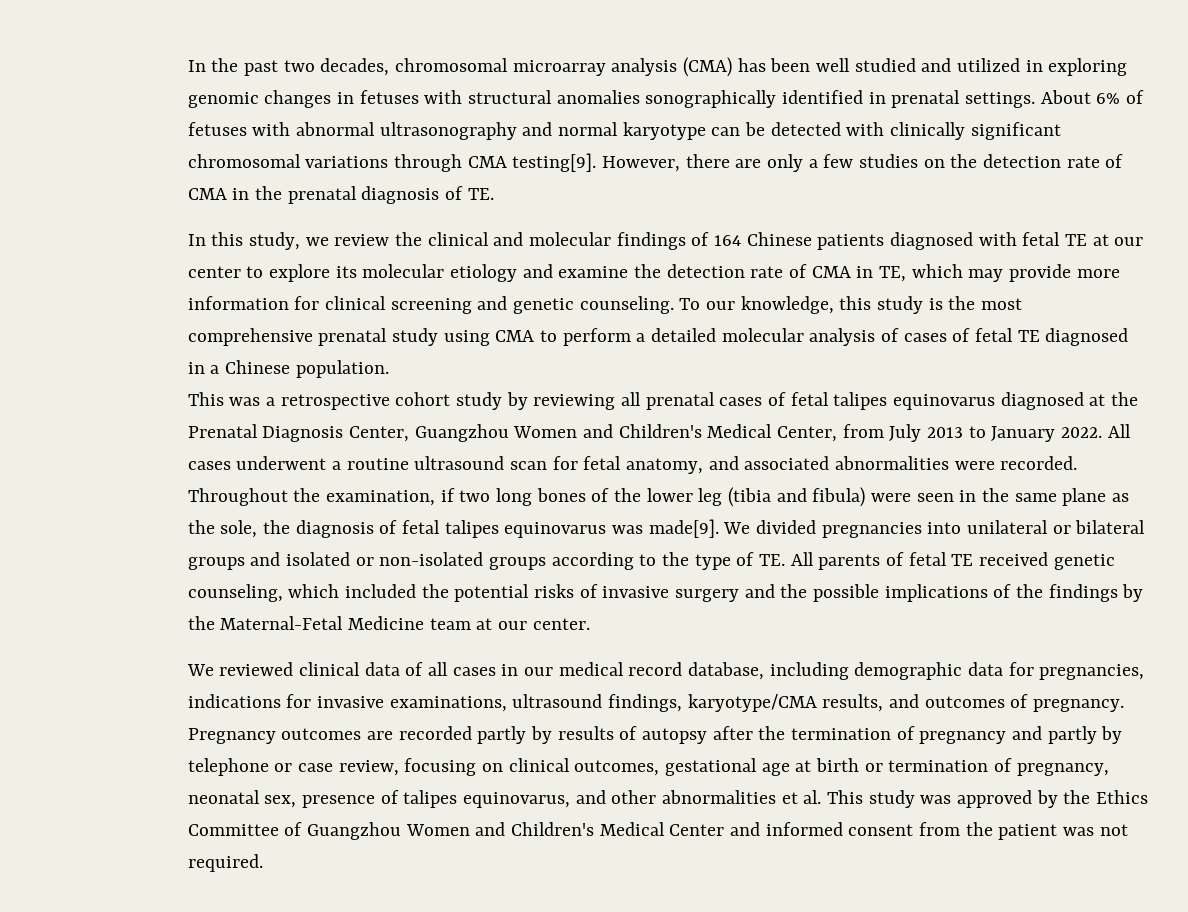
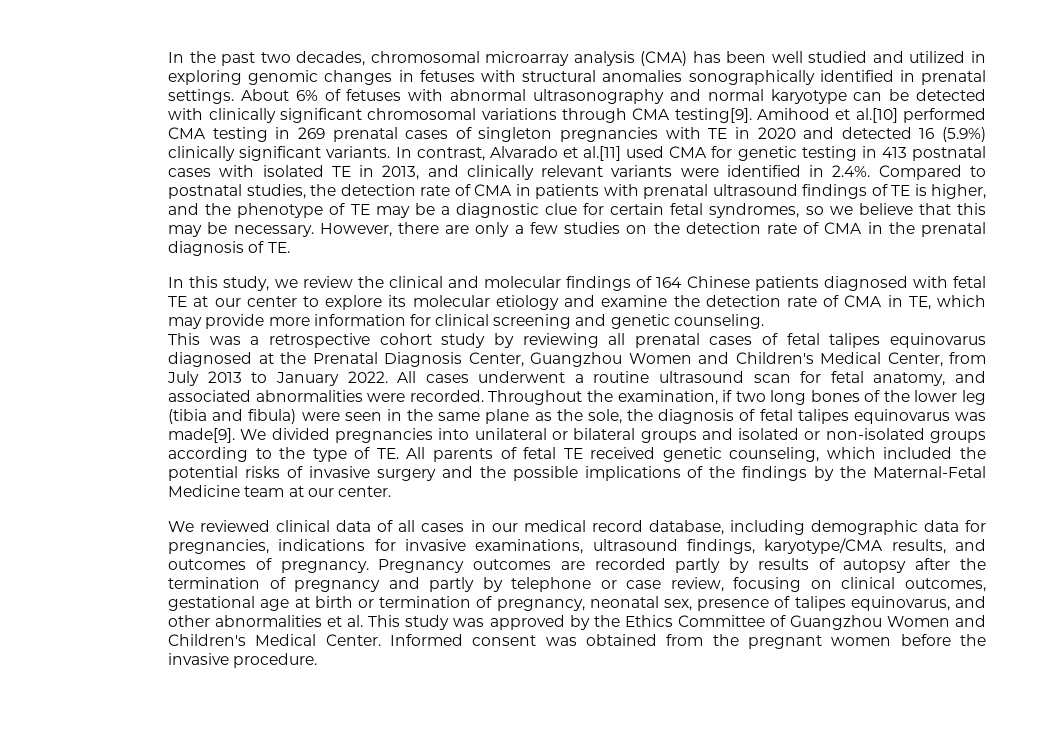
(597, 162) none -> [756,108,986,123] [168,127,986,142] [168,146,987,161] [168,165,987,180] [168,184,986,199] [168,203,986,218] [168,222,314,237] Amihood et al.[10] performed CMA testing in 269 prenatal cases of singleton pregnancies with TE in 2020 and detected 16 (5.9%) clinically significant variants. In contrast, Alvarado et al.[11] used CMA for genetic testing in 413 postnatal cases with isolated TE in 2013, and clinically relevant variants were identified in 2.4%. Compared to postnatal studies, the detection rate of CMA in patients with prenatal ultrasound findings of TE is higher, and the phenotype of TE may be a diagnostic clue for certain fetal syndromes, so we believe that this may be necessary.
[679,296,1023,314] [187,328,1129,346] [187,360,389,378] To our knowledge, this study is the most comprehensive prenatal study using CMA to perform a detailed molecular analysis of cases of fetal TE diagnosed in a Chinese population. -> (764, 321) none
[669,822,1128,840] [187,854,263,872] Center and informed consent from the patient was not required. -> [325,634,986,649] [168,653,318,668] Center. Informed consent was obtained from the pregnant women before the invasive procedure.

